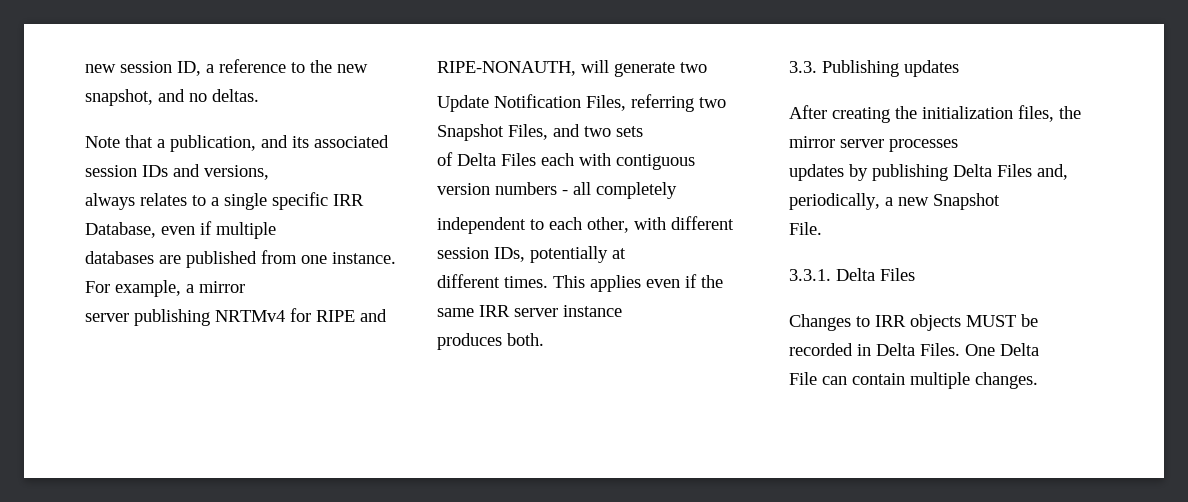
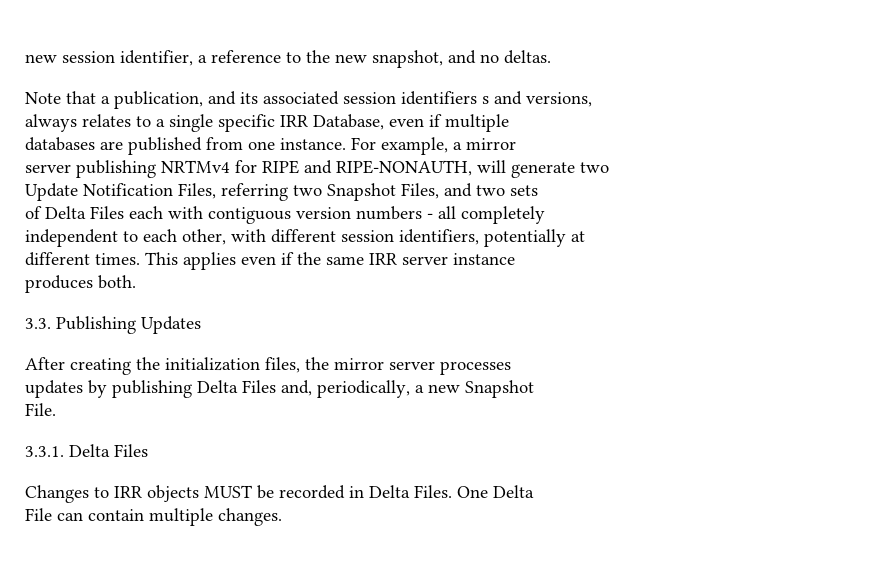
[177,61,201,76] ID, -> [120,50,193,66] identifier,
[142,165,168,177] IDs -> [401,91,489,105] identifiers s
[494,247,525,262] IDs, -> [399,229,479,245] identifiers,
[904,60,959,77] updates -> [141,316,201,334] Updates

